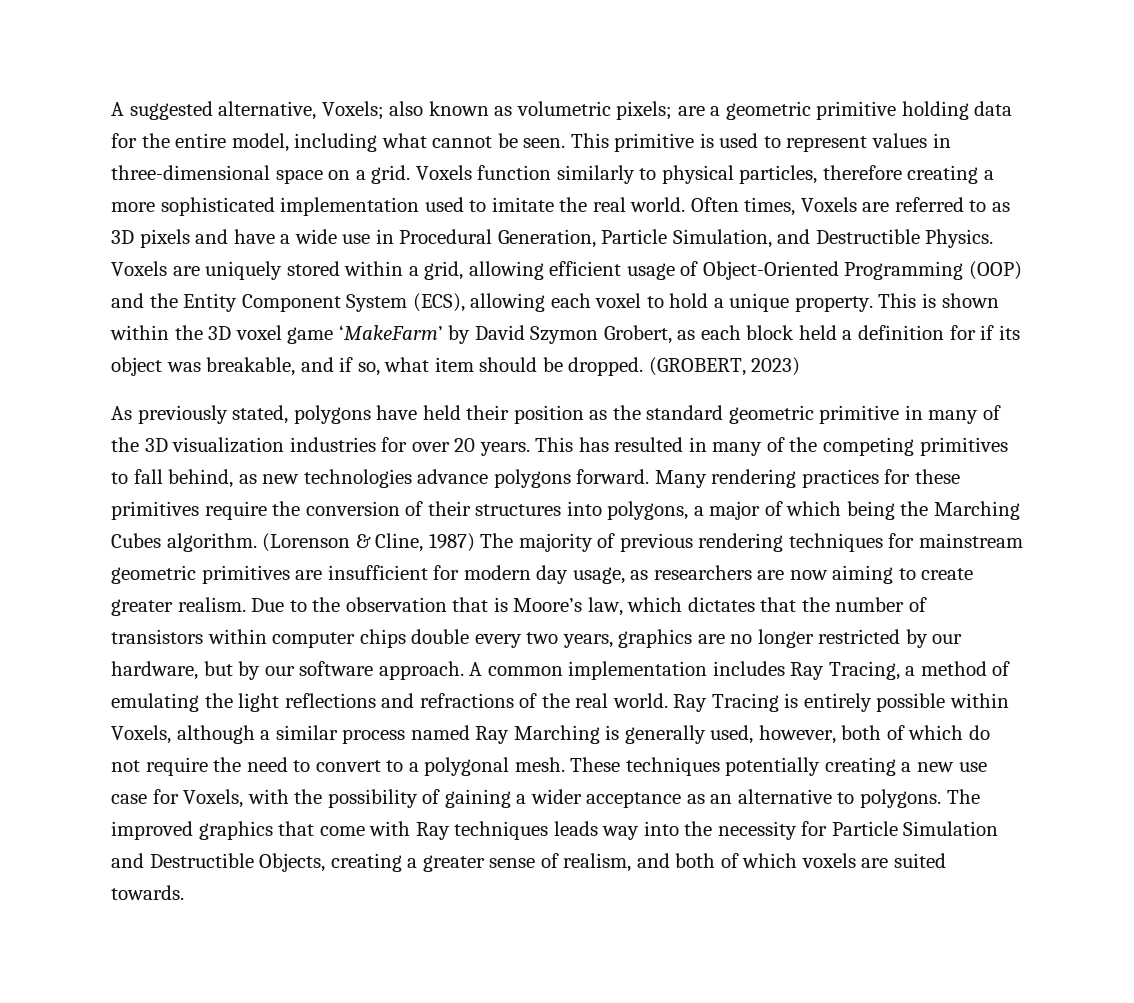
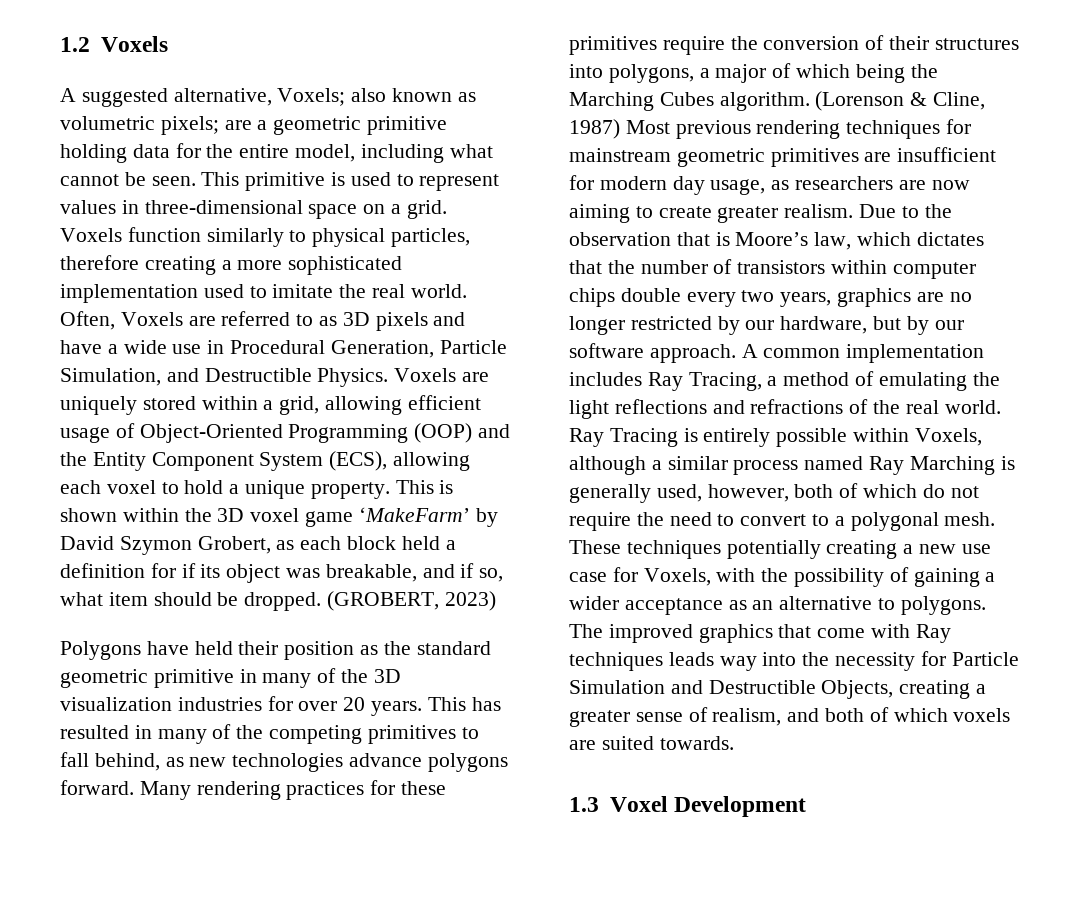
(111, 109) none -> [60,36,168,52] 1.2 Voxels //
[690,197,796,216] Often times, -> [60,311,115,330] Often,
[111,405,371,424] As previously stated, polygons -> [60,641,141,660] Polygons
[480,533,616,552] The majority of -> [625,120,670,134] Most
(184, 892) none -> [569,796,807,817] // 1.3 Voxel Development

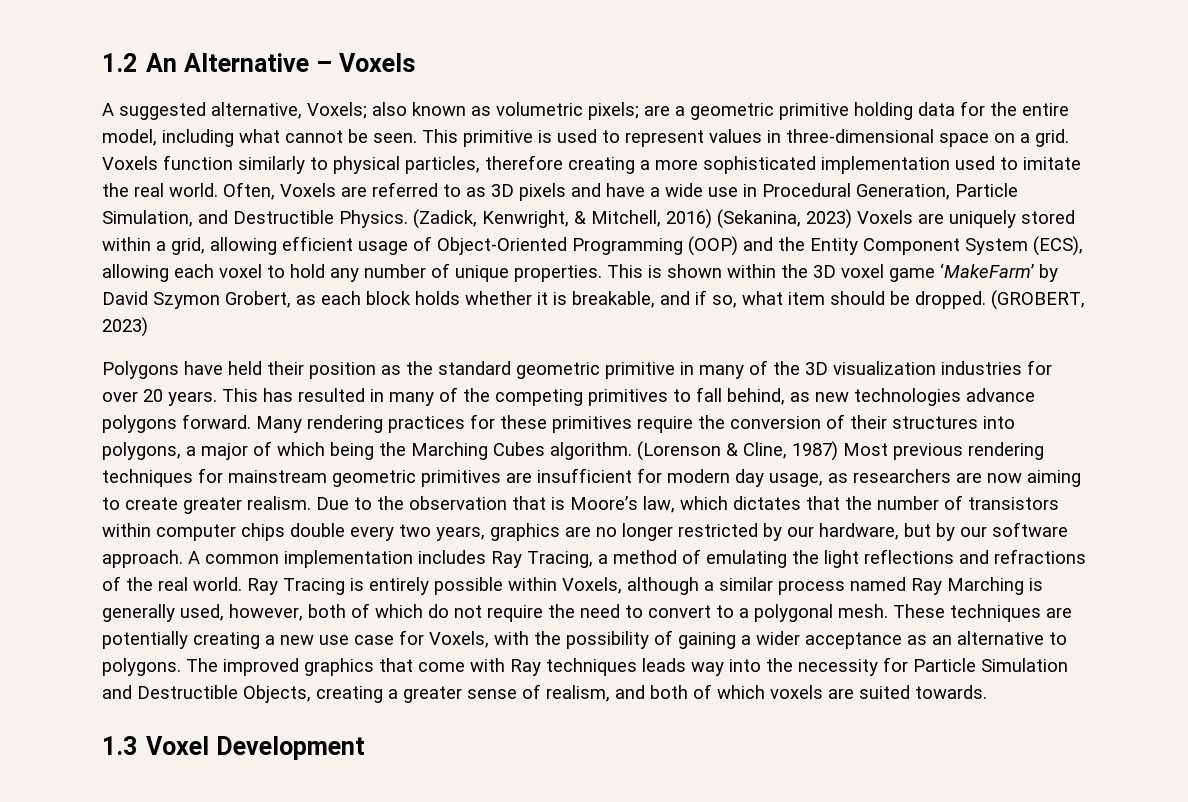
(90, 44) none -> [146,53,332,72] An Alternative –
(389, 377) none -> [413,209,852,229] (Zadick, Kenwright, & Mitchell, 2016) (Sekanina, 2023)
[229,480,390,499] a unique property. -> [330,263,602,282] any number of unique properties.
[401,536,456,550] [60,563,321,583] held a definition for if its object was -> [415,291,567,305] holds whether it is
(721, 549) none -> [1046,607,1072,618] are

